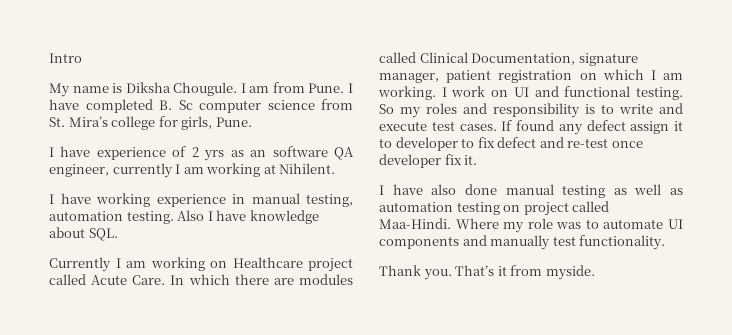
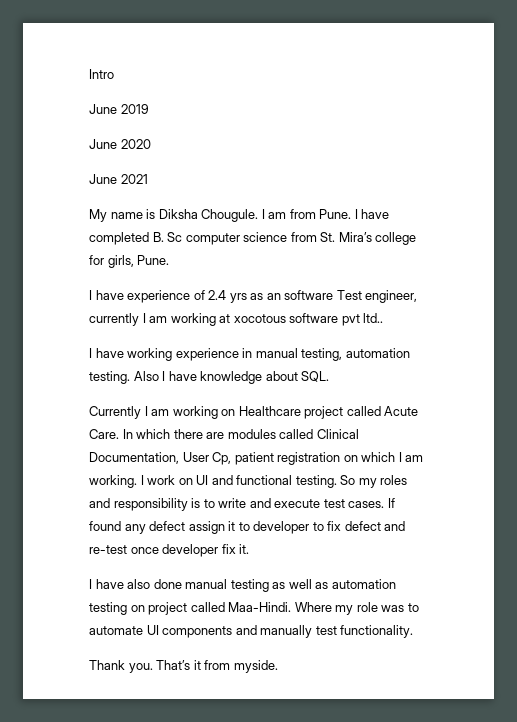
(82, 58) none -> [89,104,149,114] [89,139,151,149] [89,174,148,184] // June 2019 // June 2020 // June 2021
[191,147,199,157] 2 -> [208,290,227,300] 2.4
[333,147,354,160] QA -> [336,290,362,300] Test
[279,163,336,174] Nihilent. -> [233,313,384,326] xocotous software pvt ltd..
[578,53,638,66] [379,73,439,83] signature manager, -> [182,452,232,465] User Cp,

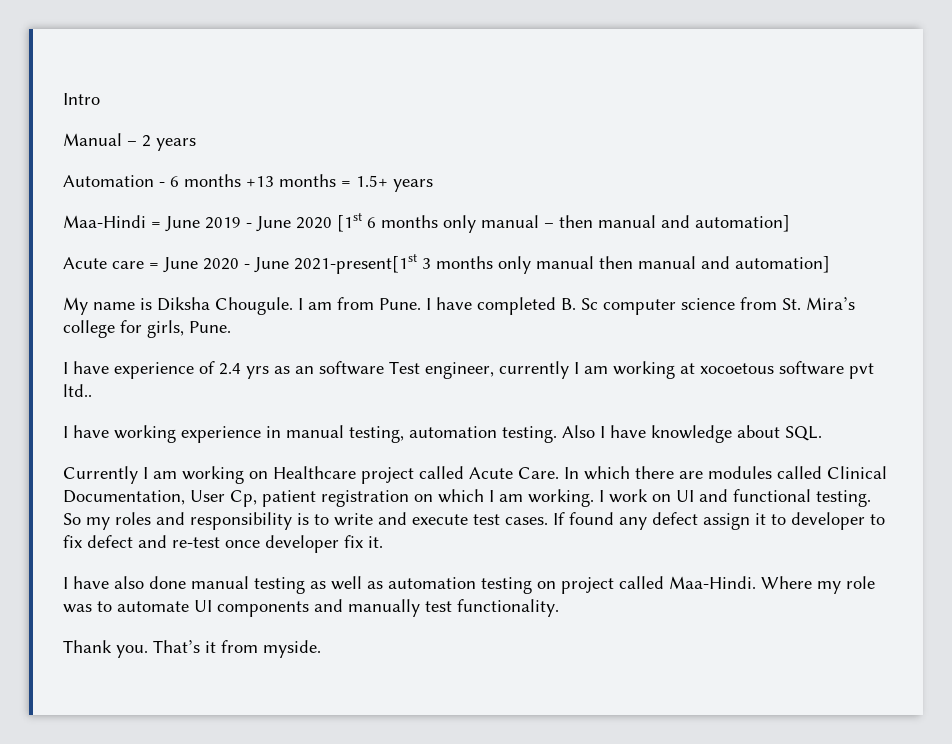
(114, 74) none -> [63,133,196,151] [63,174,433,192] [63,215,161,228] Manual – 2 years // Automation - 6 months +13 months = 1.5+ years // Maa-Hindi =
[89,139,151,149] [89,174,148,184] // June 2020 // June 2021 -> [246,212,790,233] [63,253,830,274] - June 2020 [1st 6 months only manual – then manual and automation] // Acute care = June 2020 - June 2021-present[1st 3 months only manual then manual and automation]
[233,314,286,323] xocotous -> [700,363,774,374] xocoetous

